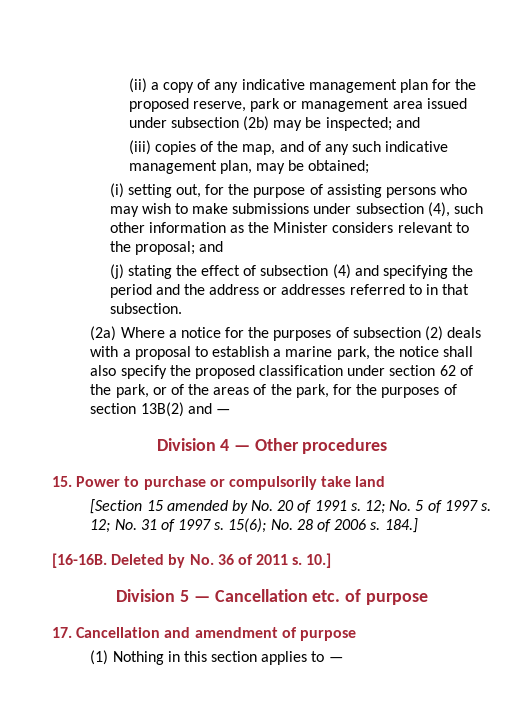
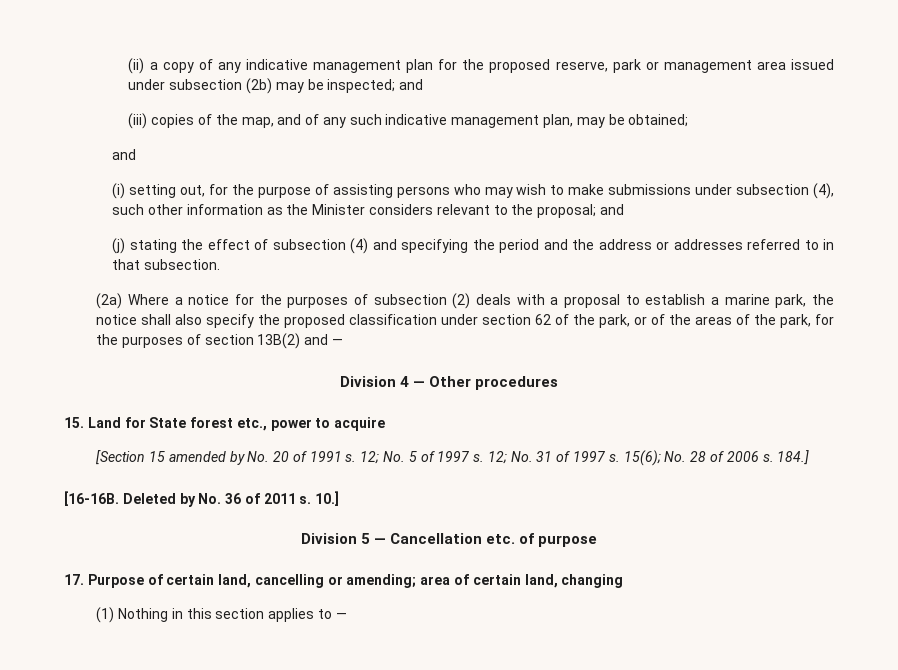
(370, 167) none -> [112,149,137,160] // and
[76,476,386,490] Power to purchase or compulsorily take land -> [87,417,386,431] Land for State forest etc., power to acquire
[76,627,356,641] Cancellation and amendment of purpose -> [87,574,624,588] Purpose of certain land, cancelling or amending; area of certain land, changing

